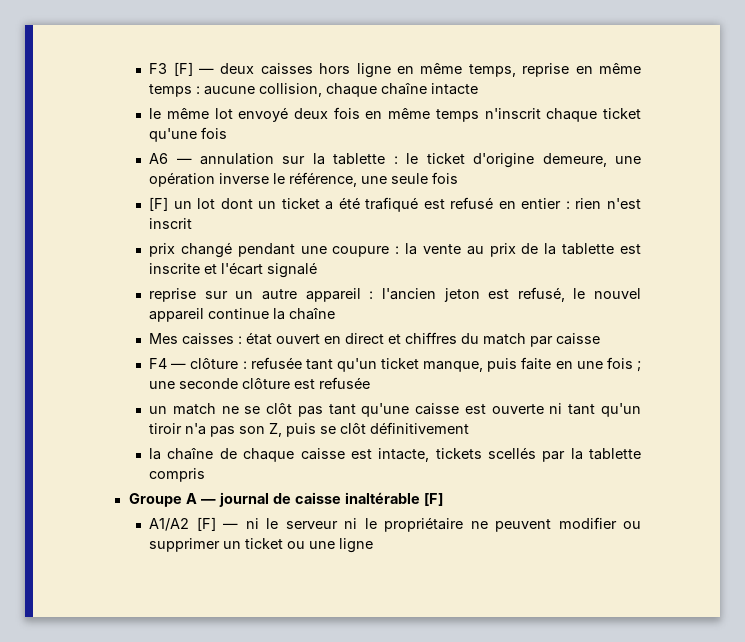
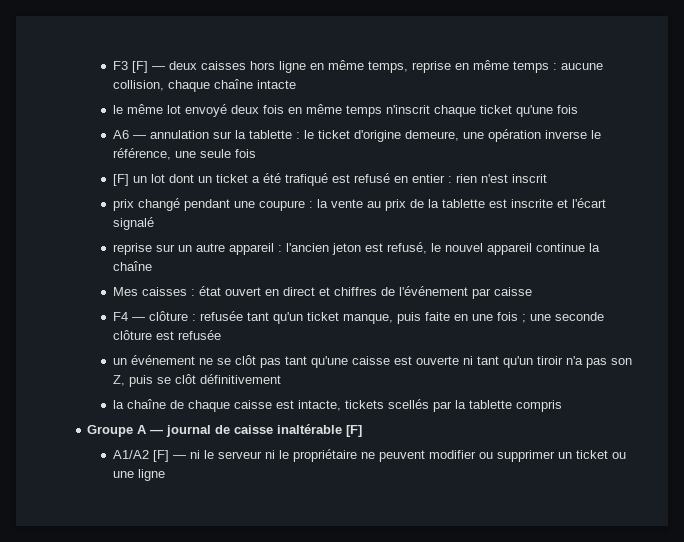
[461,333,527,345] du match -> [380,286,468,296] de l'événement
[172,403,216,415] match -> [130,355,195,365] événement

